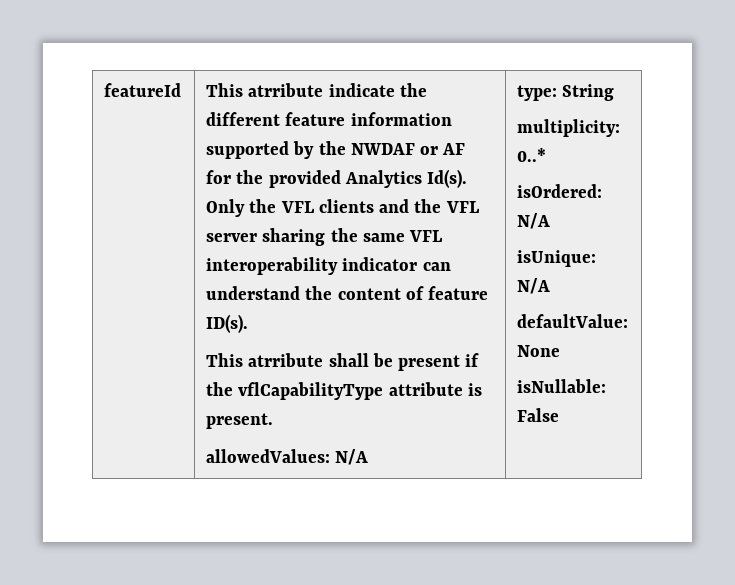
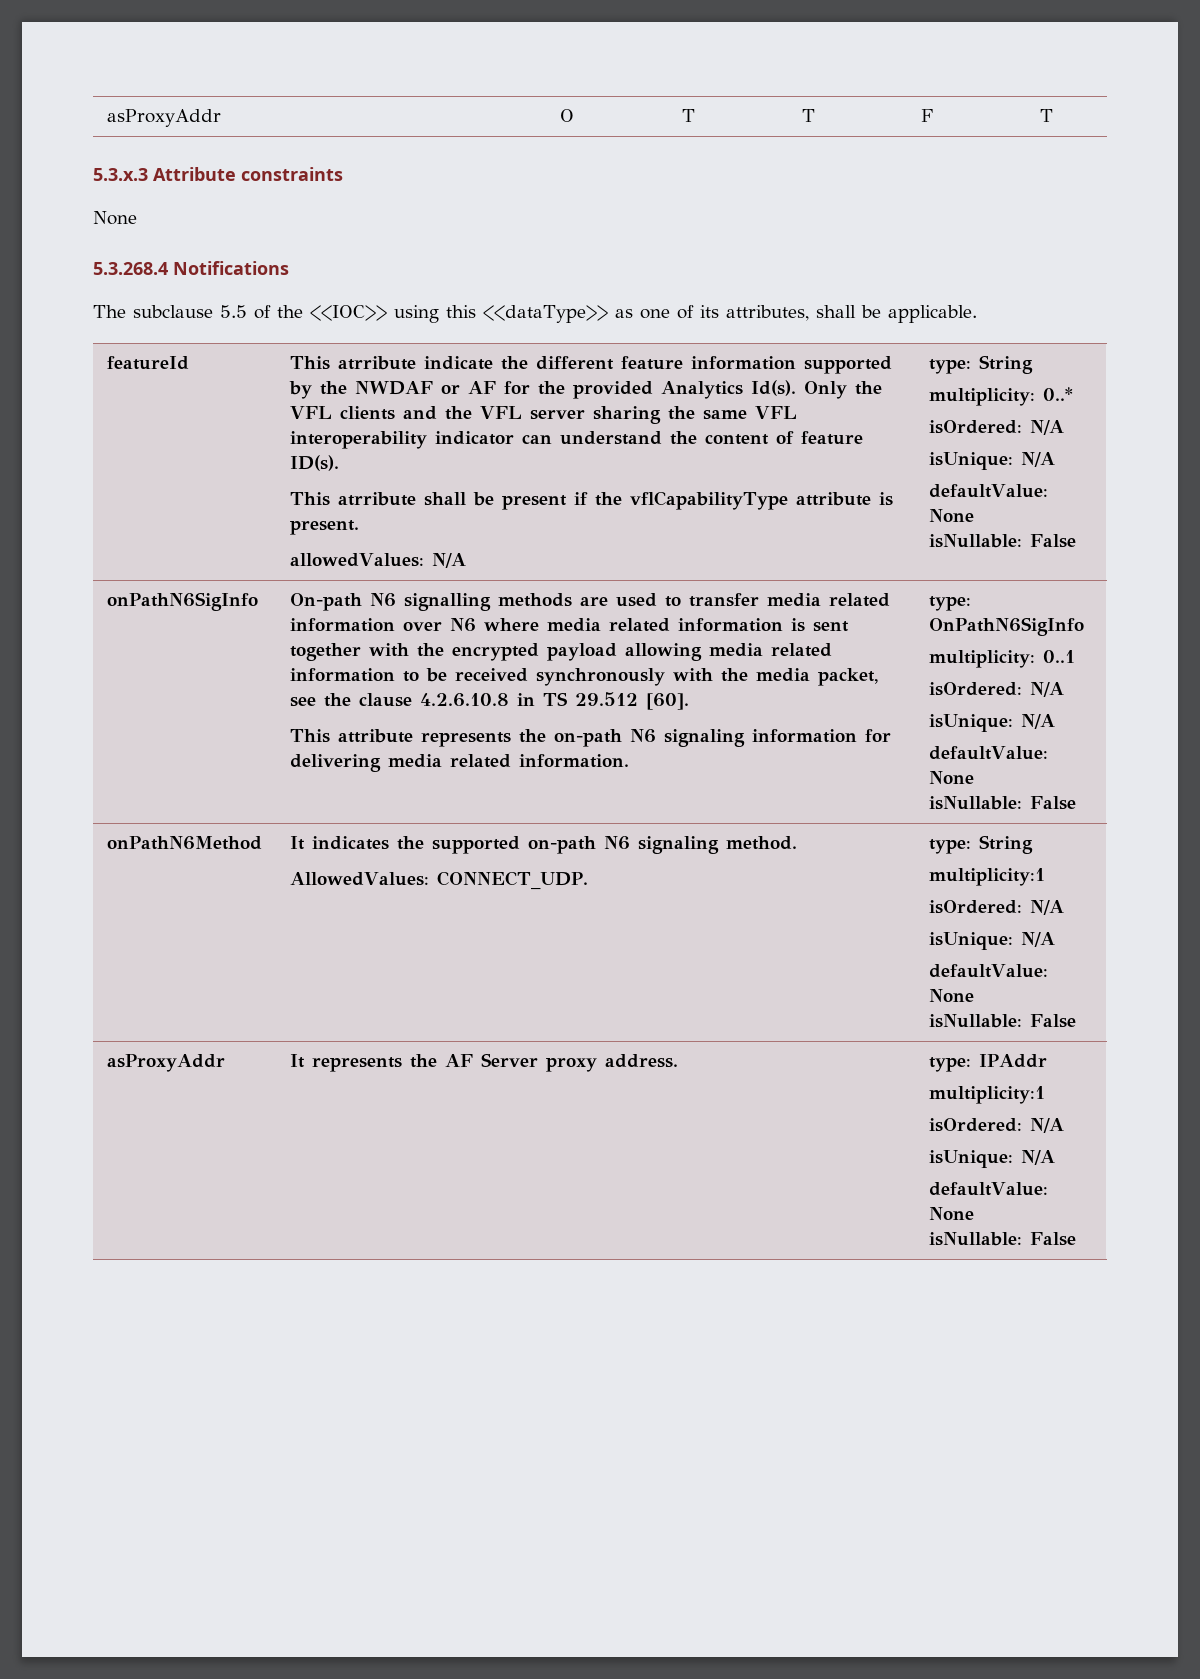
(104, 90) none -> [106,109,221,127] [560,109,574,122] [682,109,695,122] [802,109,815,122] [921,109,933,122] [1039,109,1053,122] [93,167,343,181] [93,211,137,225] [93,261,289,275] [93,305,977,323] asProxyAddr | O | T | T | F | T // 5.3.x.3 Attribute constraints // None // 5.3.268.4 Notifications // The subclause 5.5 of the <<IOC>> using this <<dataType>> as one of its attributes, shall be applicable. //
(560, 415) none -> [106,592,258,611] [289,593,890,611] [289,618,849,632] [289,643,832,661] [289,668,878,686] [289,692,689,710] [289,729,891,747] [289,754,629,772] [928,596,971,611] [928,617,1084,636] [928,650,1075,668] [928,682,1064,697] [928,714,1055,732] [928,746,1048,760] [928,771,974,784] [928,796,1076,810] [106,836,262,850] [289,836,797,854] [289,871,588,890] [928,835,1033,854] [928,868,1045,886] [928,900,1064,915] [928,932,1055,950] [928,964,1048,978] [928,989,974,1002] [928,1014,1076,1028] [106,1054,225,1072] [289,1053,678,1072] [928,1054,1047,1072] [928,1086,1045,1104] [928,1118,1064,1133] [928,1150,1055,1168] [928,1182,1048,1196] [928,1207,974,1220] [928,1232,1076,1246] // onPathN6SigInfo | On-path N6 signalling methods are used to transfer media related information over N6 where media related information is sent together with the encrypted payload allowing media related information to be received synchronously with the media packet, see the clause 4.2.6.10.8 in TS 29.512 [60]. // This attribute represents the on-path N6 signaling information for delivering media related information. | type: OnPathN6SigInfo // multiplicity: 0..1 // isOrdered: N/A // isUnique: N/A // defaultValue: None // isNullable: False // onPathN6Method | It indicates the supported on-path N6 signaling method. // AllowedValues: CONNECT_UDP. | type: String // multiplicity:1 // isOrdered: N/A // isUnique: N/A // defaultValue: None // isNullable: False // asProxyAddr | It represents the AF Server proxy address. | type: IPAddr // multiplicity:1 // isOrdered: N/A // isUnique: N/A // defaultValue: None // isNullable: False

